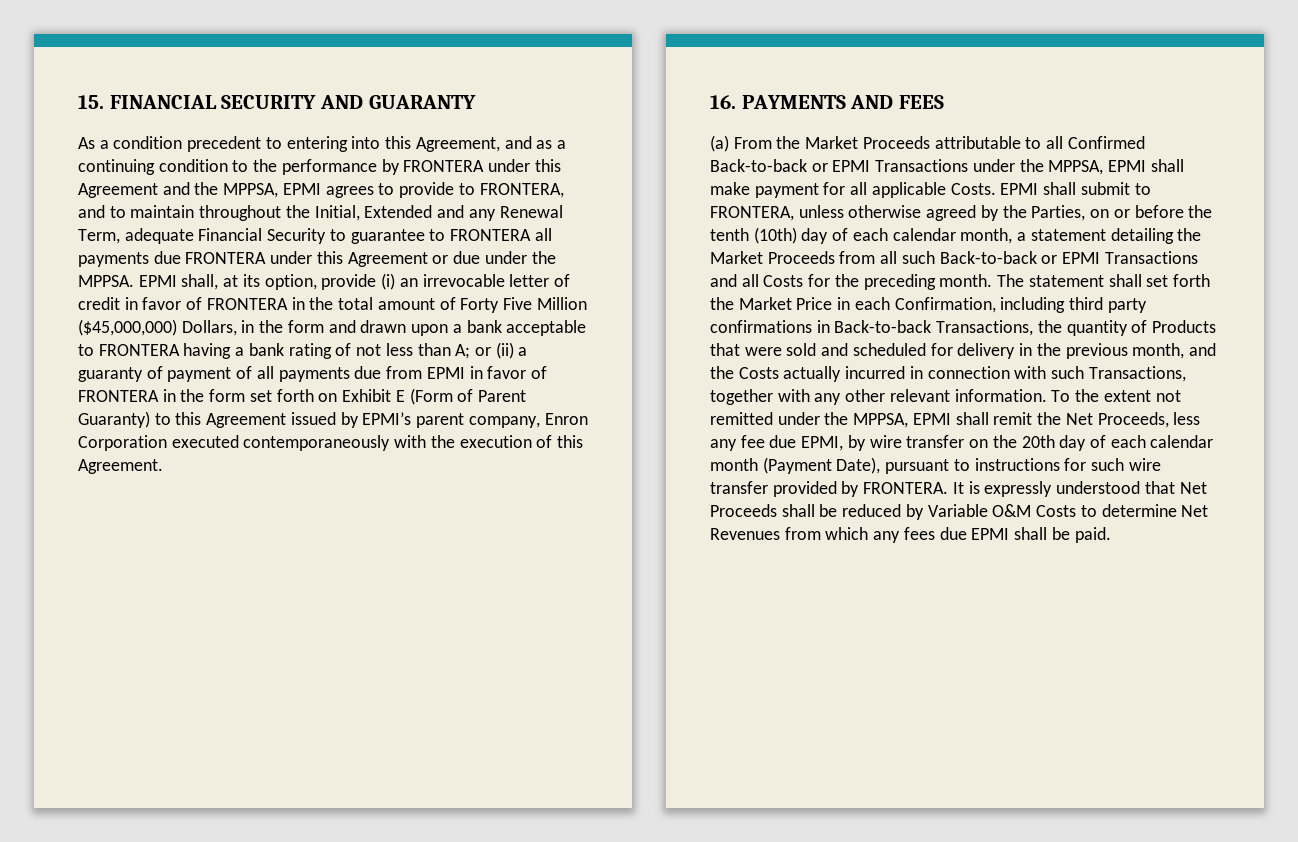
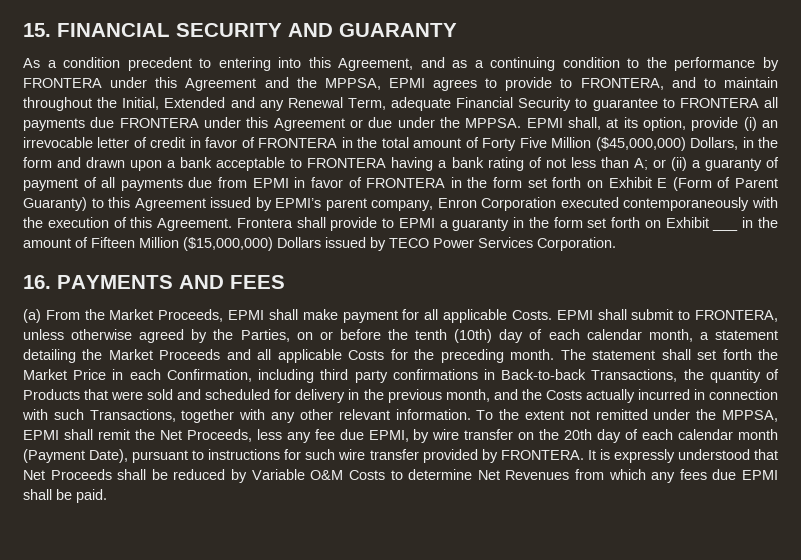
(163, 466) none -> [236,217,709,231] [712,228,739,231] [742,217,779,228] [23,237,616,251] Frontera shall provide to EPMI a guaranty in the form set forth on Exhibit ___ in the amount of Fifteen Million ($15,000,000) Dollars issued by TECO Power Services Corporation.
[862,136,1145,149] [710,159,1104,175] Proceeds attributable to all Confirmed Back-to-back or EPMI Transactions under the MPPSA, -> [158,309,224,322] Proceeds,
[839,251,1198,264] from all such Back-to-back or EPMI Transactions -> (221, 354) none
(759, 280) none -> [277,349,342,363] applicable

